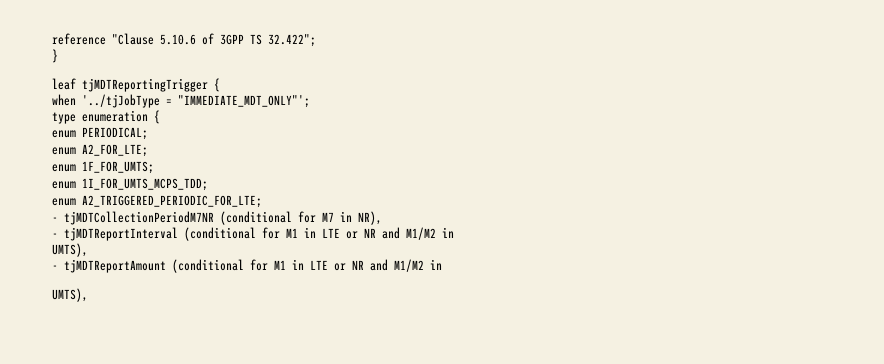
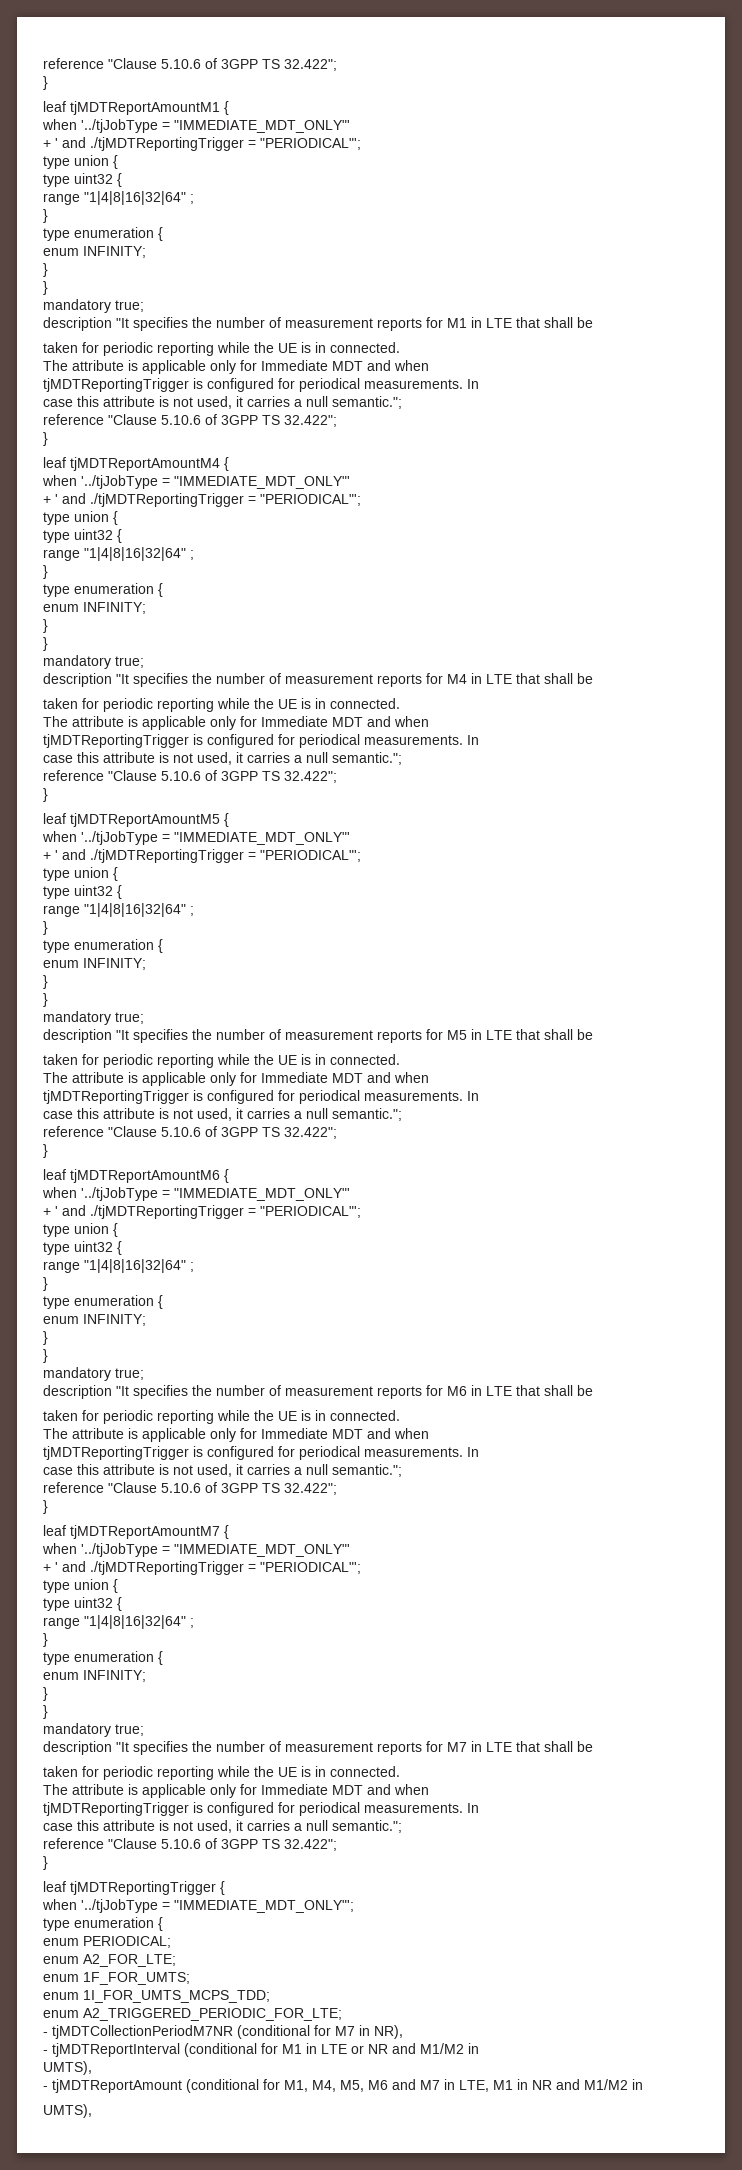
[52,33,316,47] [52,49,58,63] reference "Clause 5.10.6 of 3GPP TS 32.422"; // } -> [43,58,337,71] [43,76,48,90] [43,101,229,115] [42,119,350,133] [43,137,361,151] [43,155,118,169] [43,173,122,187] [43,191,194,205] [43,209,48,223] [43,227,163,241] [43,246,146,258] [43,263,48,277] [43,281,48,295] [43,299,144,313] [43,317,593,331] [43,342,400,356] [43,360,429,374] [43,378,479,392] [43,396,402,409] [43,414,337,427] [43,432,48,446] [43,457,229,471] [42,475,350,489] [43,493,361,507] [43,511,118,525] [43,529,122,543] [43,547,194,561] [43,565,48,579] [43,583,163,597] [43,602,146,614] [43,619,48,633] [43,637,48,651] [43,655,144,669] [43,673,593,687] [43,698,400,712] [43,716,429,730] [43,734,479,748] [43,752,402,765] [43,770,337,783] [43,788,48,802] [43,813,229,827] [42,831,350,845] [43,849,361,863] [43,867,118,881] [43,885,122,899] [43,903,194,917] [43,921,48,935] [43,939,163,953] [43,958,146,970] [43,975,48,989] [43,993,48,1007] [43,1011,144,1025] [43,1029,593,1043] [43,1054,400,1068] [43,1072,429,1086] [43,1090,479,1104] [43,1108,402,1121] [43,1126,337,1139] [43,1144,48,1158] [43,1169,229,1183] [42,1187,350,1201] [43,1205,361,1219] [43,1223,118,1237] [43,1241,122,1255] [43,1259,194,1273] [43,1277,48,1291] [43,1295,163,1309] [43,1314,146,1326] [43,1331,48,1345] [43,1349,48,1363] [43,1367,144,1381] [43,1385,593,1399] [43,1410,400,1424] [43,1428,429,1442] [43,1446,479,1460] [43,1464,402,1477] [43,1482,337,1495] [43,1500,48,1514] [43,1525,229,1539] [42,1543,350,1557] [43,1561,361,1575] [43,1579,118,1593] [43,1597,122,1611] [43,1615,194,1629] [43,1633,48,1647] [43,1651,163,1665] [43,1670,146,1682] [43,1687,48,1701] [43,1705,48,1719] [43,1723,144,1737] [43,1741,593,1755] [43,1766,400,1780] [43,1784,429,1798] [43,1802,479,1816] [43,1820,402,1833] [43,1838,337,1851] [43,1856,48,1870] reference "Clause 5.10.6 of 3GPP TS 32.422"; // } // leaf tjMDTReportAmountM1 { // when '../tjJobType = "IMMEDIATE_MDT_ONLY"' // + ' and ./tjMDTReportingTrigger = "PERIODICAL"'; // type union { // type uint32 { // range "1|4|8|16|32|64" ; // } // type enumeration { // enum INFINITY; // } // } // mandatory true; // description "It specifies the number of measurement reports for M1 in LTE that shall be // taken for periodic reporting while the UE is in connected. // The attribute is applicable only for Immediate MDT and when // tjMDTReportingTrigger is configured for periodical measurements. In // case this attribute is not used, it carries a null semantic."; // reference "Clause 5.10.6 of 3GPP TS 32.422"; // } // leaf tjMDTReportAmountM4 { // when '../tjJobType = "IMMEDIATE_MDT_ONLY"' // + ' and ./tjMDTReportingTrigger = "PERIODICAL"'; // type union { // type uint32 { // range "1|4|8|16|32|64" ; // } // type enumeration { // enum INFINITY; // } // } // mandatory true; // description "It specifies the number of measurement reports for M4 in LTE that shall be // taken for periodic reporting while the UE is in connected. // The attribute is applicable only for Immediate MDT and when // tjMDTReportingTrigger is configured for periodical measurements. In // case this attribute is not used, it carries a null semantic."; // reference "Clause 5.10.6 of 3GPP TS 32.422"; // } // leaf tjMDTReportAmountM5 { // when '../tjJobType = "IMMEDIATE_MDT_ONLY"' // + ' and ./tjMDTReportingTrigger = "PERIODICAL"'; // type union { // type uint32 { // range "1|4|8|16|32|64" ; // } // type enumeration { // enum INFINITY; // } // } // mandatory true; // description "It specifies the number of measurement reports for M5 in LTE that shall be // taken for periodic reporting while the UE is in connected. // The attribute is applicable only for Immediate MDT and when // tjMDTReportingTrigger is configured for periodical measurements. In // case this attribute is not used, it carries a null semantic."; // reference "Clause 5.10.6 of 3GPP TS 32.422"; // } // leaf tjMDTReportAmountM6 { // when '../tjJobType = "IMMEDIATE_MDT_ONLY"' // + ' and ./tjMDTReportingTrigger = "PERIODICAL"'; // type union { // type uint32 { // range "1|4|8|16|32|64" ; // } // type enumeration { // enum INFINITY; // } // } // mandatory true; // description "It specifies the number of measurement reports for M6 in LTE that shall be // taken for periodic reporting while the UE is in connected. // The attribute is applicable only for Immediate MDT and when // tjMDTReportingTrigger is configured for periodical measurements. In // case this attribute is not used, it carries a null semantic."; // reference "Clause 5.10.6 of 3GPP TS 32.422"; // } // leaf tjMDTReportAmountM7 { // when '../tjJobType = "IMMEDIATE_MDT_ONLY"' // + ' and ./tjMDTReportingTrigger = "PERIODICAL"'; // type union { // type uint32 { // range "1|4|8|16|32|64" ; // } // type enumeration { // enum INFINITY; // } // } // mandatory true; // description "It specifies the number of measurement reports for M7 in LTE that shall be // taken for periodic reporting while the UE is in connected. // The attribute is applicable only for Immediate MDT and when // tjMDTReportingTrigger is configured for periodical measurements. In // case this attribute is not used, it carries a null semantic."; // reference "Clause 5.10.6 of 3GPP TS 32.422"; // }
[274,259,346,271] M1 in LTE or -> [284,2079,528,2092] M1, M4, M5, M6 and M7 in LTE, M1 in

